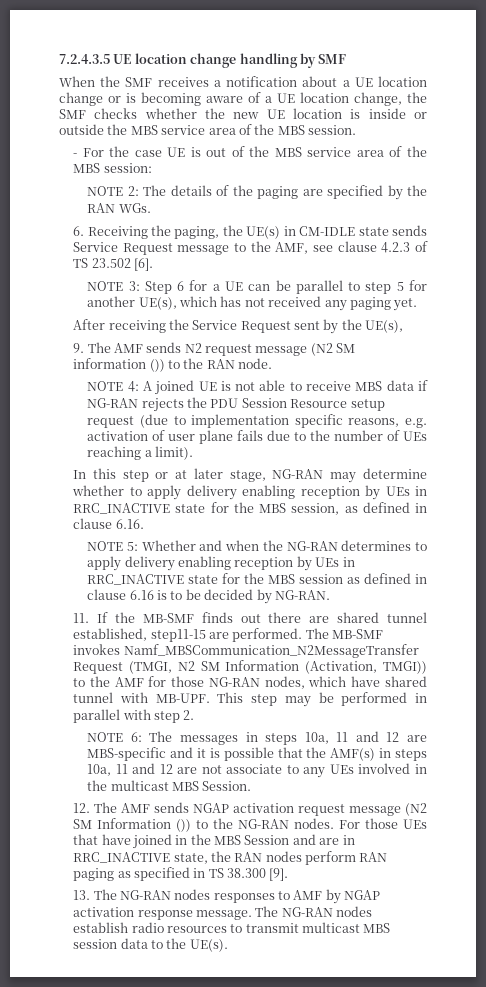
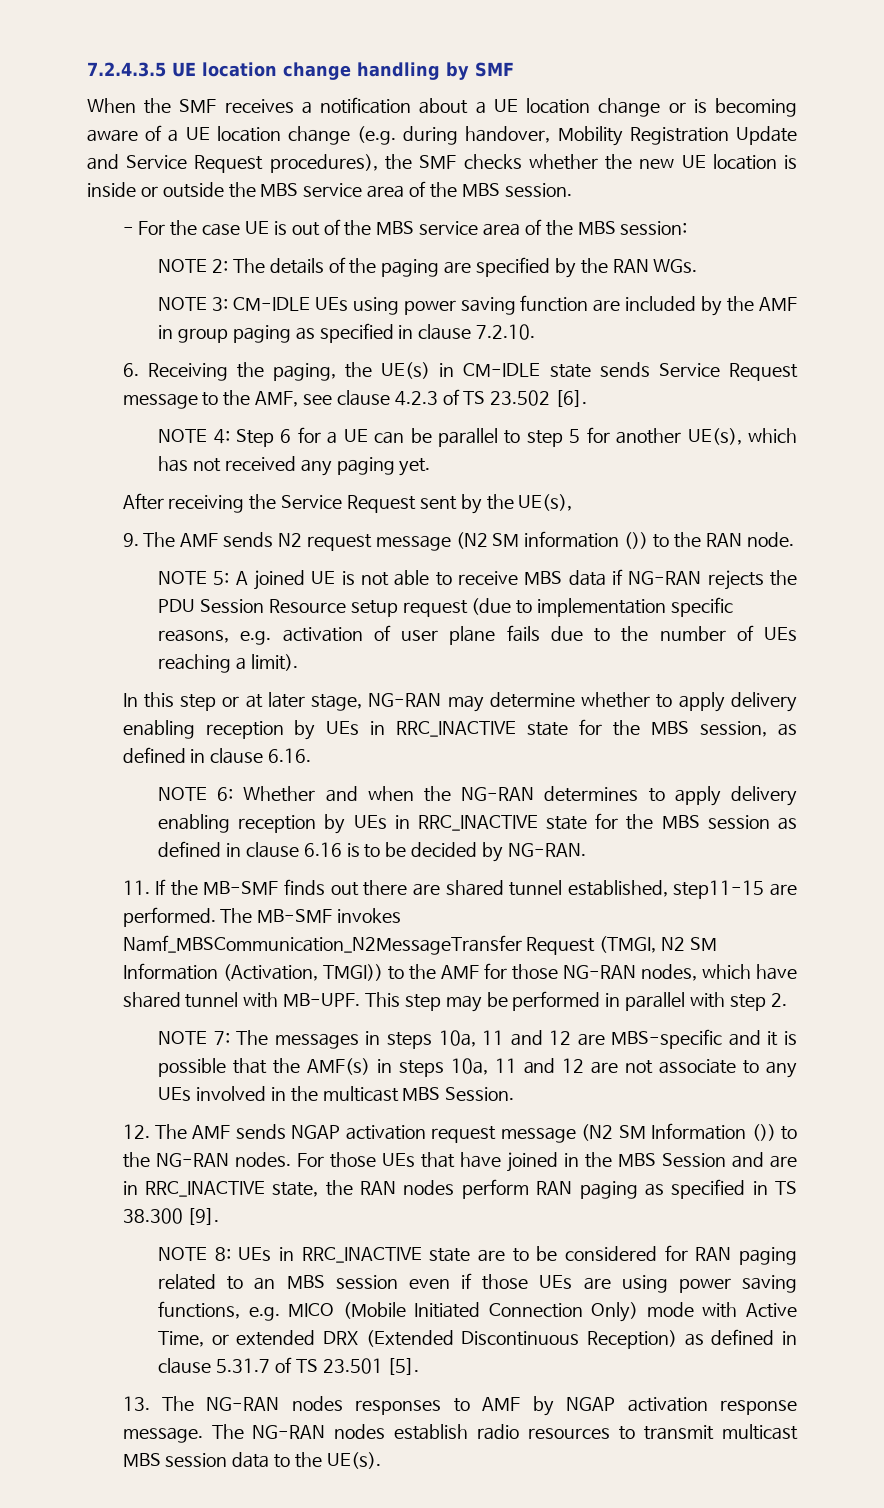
[354,92,402,106] change, -> [287,126,797,146] [87,154,378,173] change (e.g. during handover, Mobility Registration Update and Service Request procedures),
(151, 208) none -> [158,295,798,316] [158,323,536,343] // NOTE 3: CM-IDLE UEs using power saving function are included by the AMF in group paging as specified in clause 7.2.10.
[128,281,140,291] 3: -> [213,429,230,444] 4:
[127,381,139,392] 4: -> [213,571,230,585] 5:
[127,542,139,551] 5: -> [217,787,234,801] 6:
[130,732,142,742] 6: -> [213,1031,230,1045] 7:
(289, 874) none -> [158,1245,797,1265] [158,1273,798,1293] [158,1301,798,1322] [158,1329,797,1349] [158,1357,420,1375] // NOTE 8: UEs in RRC_INACTIVE state are to be considered for RAN paging related to an MBS session even if those UEs are using power saving functions, e.g. MICO (Mobile Initiated Connection Only) mode with Active Time, or extended DRX (Extended Discontinuous Reception) as defined in clause 5.31.7 of TS 23.501 [5].

